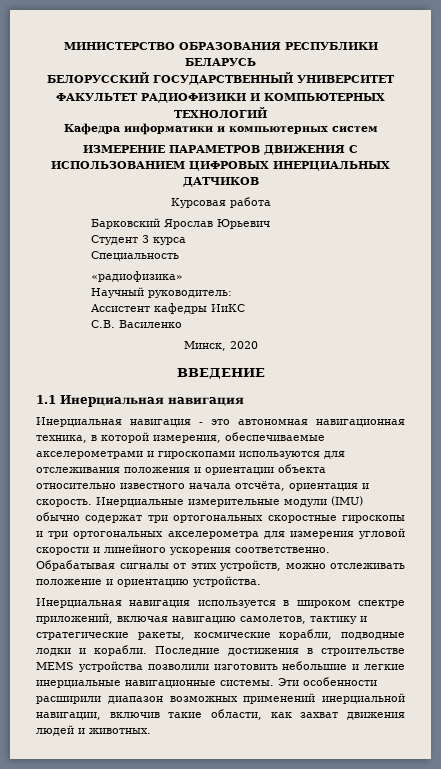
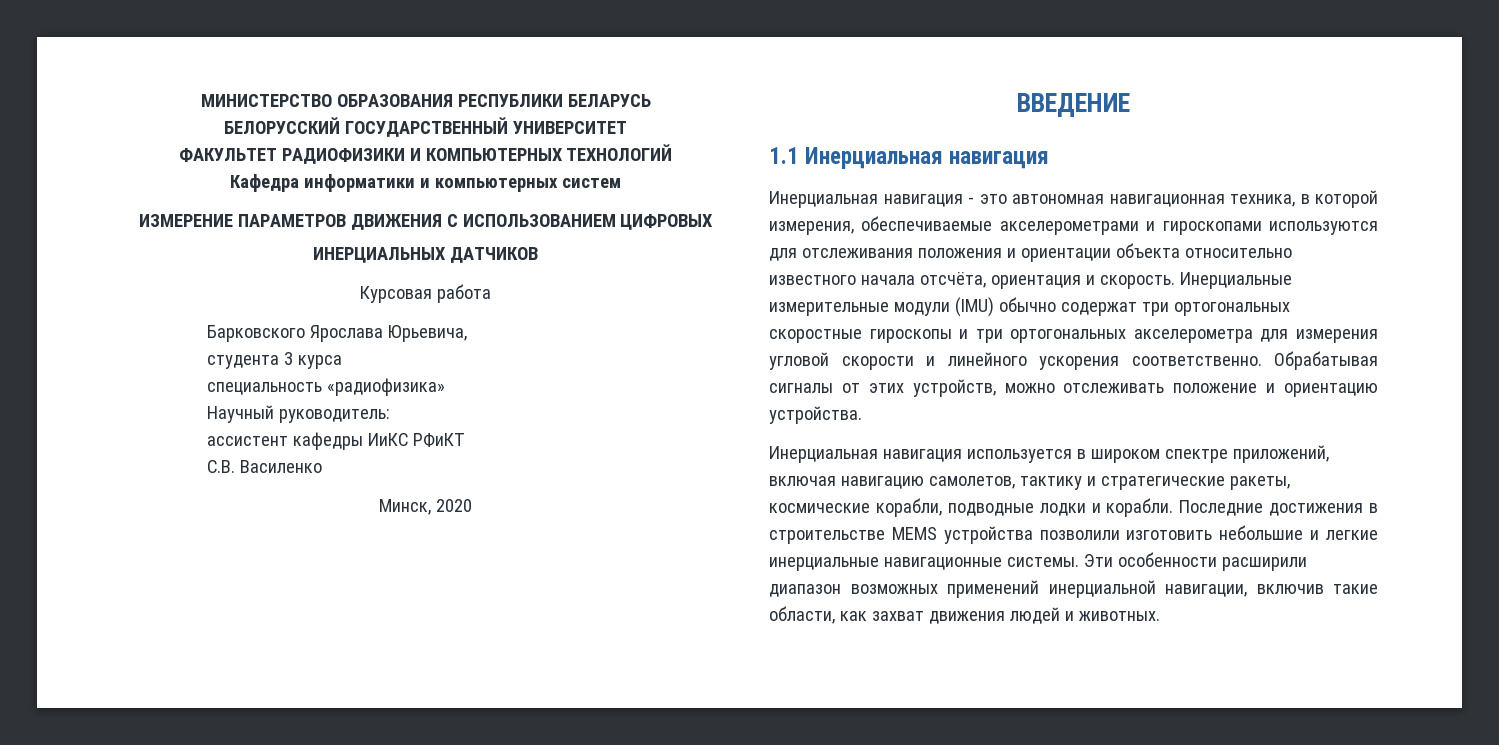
(269, 166) none -> (714, 222) //
[90,218,270,229] [90,235,138,245] Барковский Ярослав Юрьевич // Студент -> [206,325,467,342] [206,355,279,369] Барковского Ярослава Юрьевича, // студента
[90,251,179,261] Специальность // -> [206,382,322,395] специальность
[90,304,150,312] Ассистент -> [206,436,288,446] ассистент
(245, 308) none -> [412,433,465,447] РФиКТ

